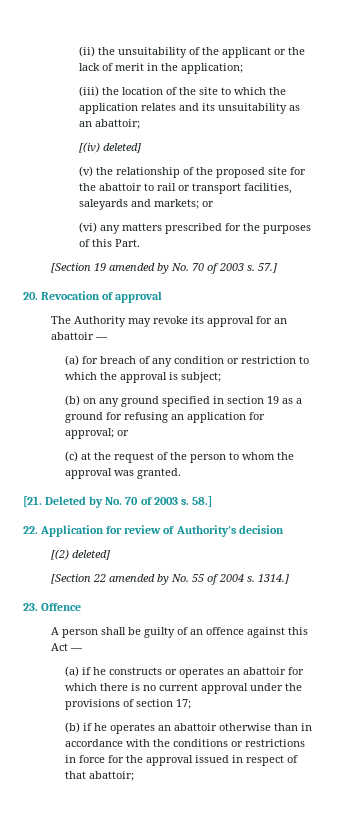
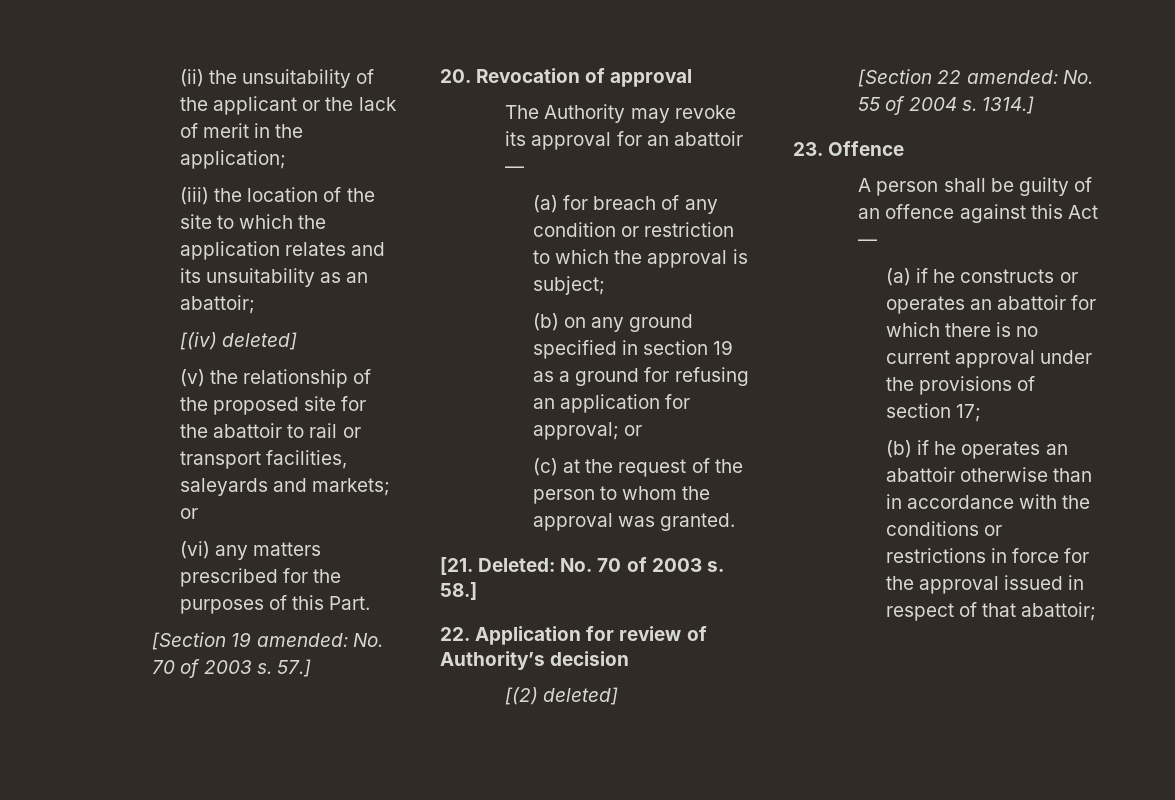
[109,263,170,274] amended by -> [256,633,348,647] amended:
[45,496,104,508] Deleted by -> [478,558,556,572] Deleted:
[109,574,170,585] amended by -> [966,70,1058,84] amended:

